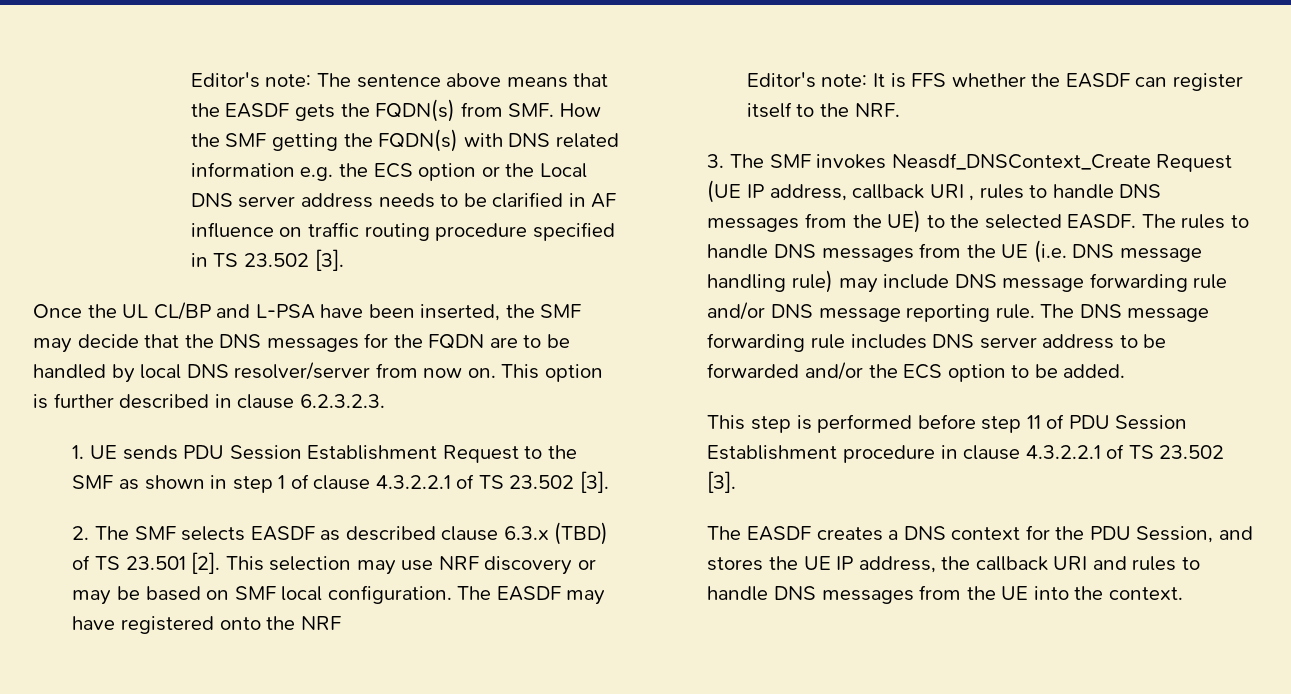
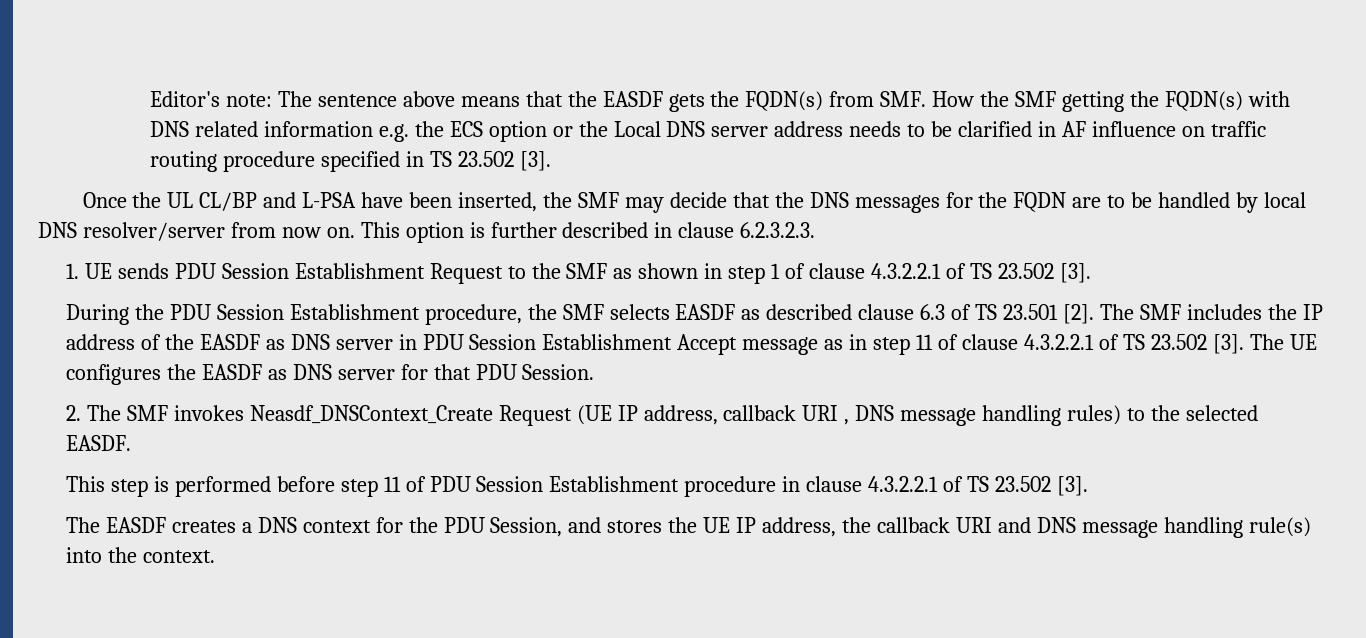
[72,526,130,540] 2. The -> [66,304,557,325] During the PDU Session Establishment procedure, the
[503,522,609,545] 6.3.x (TBD) -> [920,304,946,320] 6.3
[225,556,596,575] [72,585,606,605] [72,616,341,634] [746,72,1243,91] [746,102,900,118] [707,154,725,168] This selection may use NRF discovery or may be based on SMF local configuration. The EASDF may have registered onto the NRF // Editor's note: It is FFS whether the EASDF can register itself to the NRF. // 3. -> [1099,304,1323,320] [66,334,1317,355] [66,364,595,385] [66,405,82,421] The SMF includes the IP address of the EASDF as DNS server in PDU Session Establishment Accept message as in step 11 of clause 4.3.2.2.1 of TS 23.502 [3]. The UE configures the EASDF as DNS server for that PDU Session. // 2.
[979,184,1162,199] [707,210,1249,233] [707,240,1202,263] [707,270,1228,293] [707,302,1210,322] [707,333,1167,352] [707,362,1126,382] rules to handle DNS messages from the UE) to the selected EASDF. The rules to handle DNS messages from the UE (i.e. DNS message handling rule) may include DNS message forwarding rule and/or DNS message reporting rule. The DNS message forwarding rule includes DNS server address to be forwarded and/or the ECS option to be added. -> [855,405,1258,426] [66,435,132,451] DNS message handling rules) to the selected EASDF.
[1132,556,1200,571] [707,585,1029,604] rules to handle DNS messages from the UE -> [1036,517,1311,538] DNS message handling rule(s)

